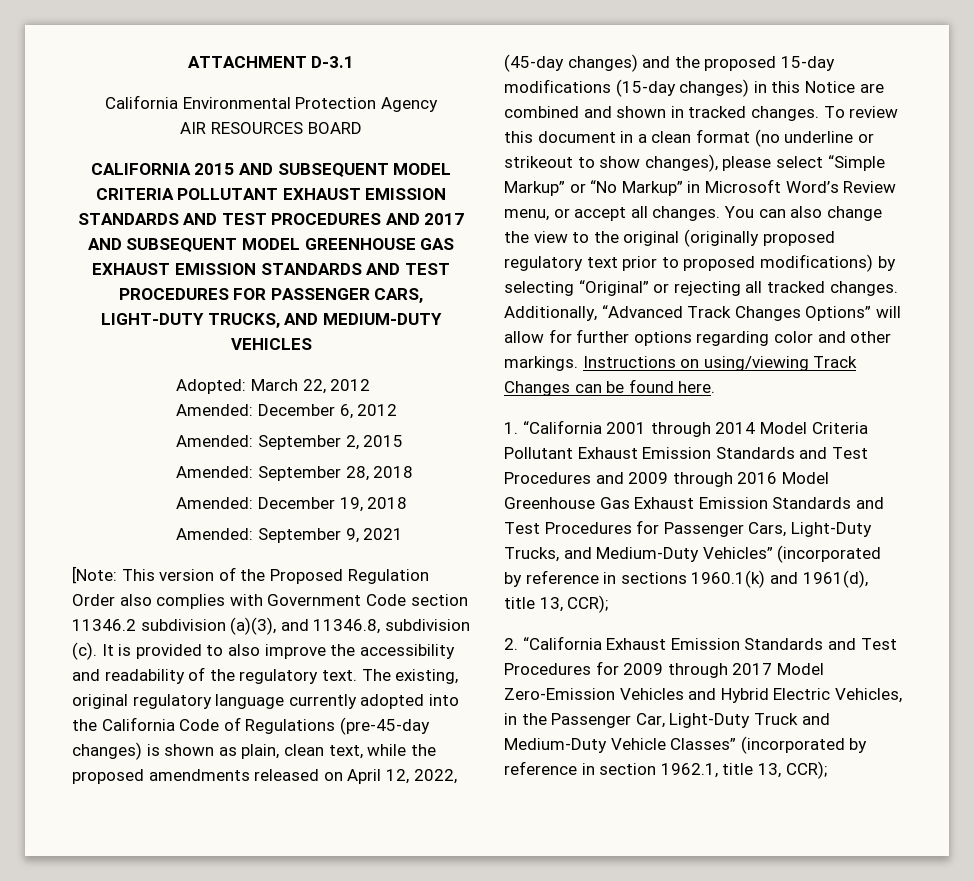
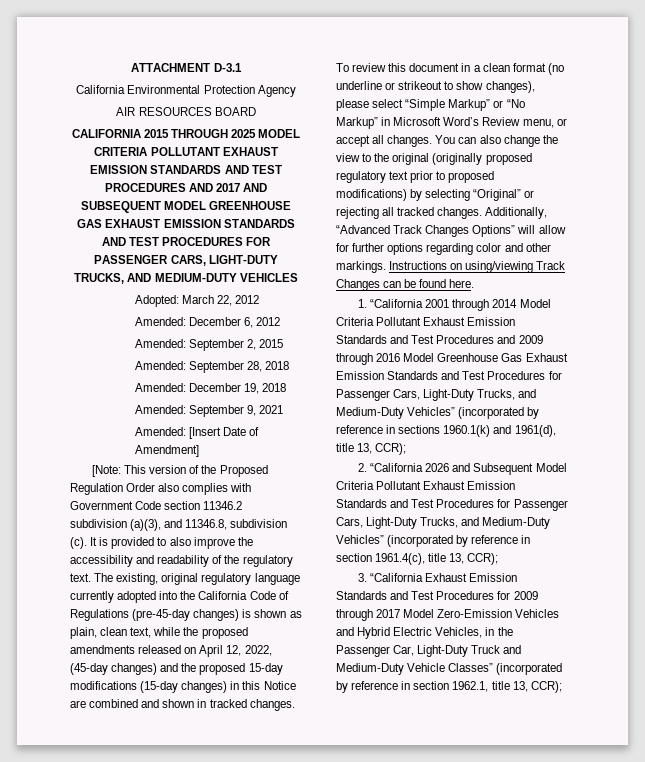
[239,163,389,177] AND SUBSEQUENT -> [171,129,257,138] THROUGH 2025
(404, 534) none -> [135,427,260,439] [135,445,200,457] // Amended: [Insert Date of Amendment]
(602, 643) none -> [425,463,567,475] [336,481,516,490] [336,499,568,511] [336,517,551,529] [336,535,531,547] [336,553,499,565] [358,573,424,582] 2026 and Subsequent Model Criteria Pollutant Exhaust Emission Standards and Test Procedures for Passenger Cars, Light-Duty Trucks, and Medium-Duty Vehicles” (incorporated by reference in section 1961.4(c), title 13, CCR); // 3. “California

